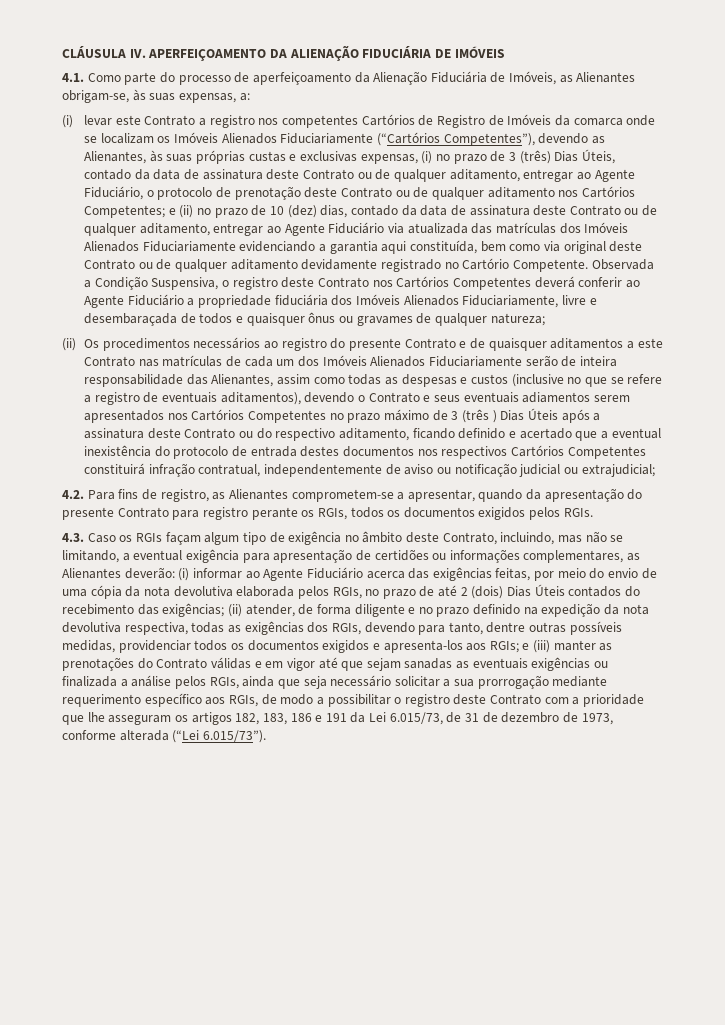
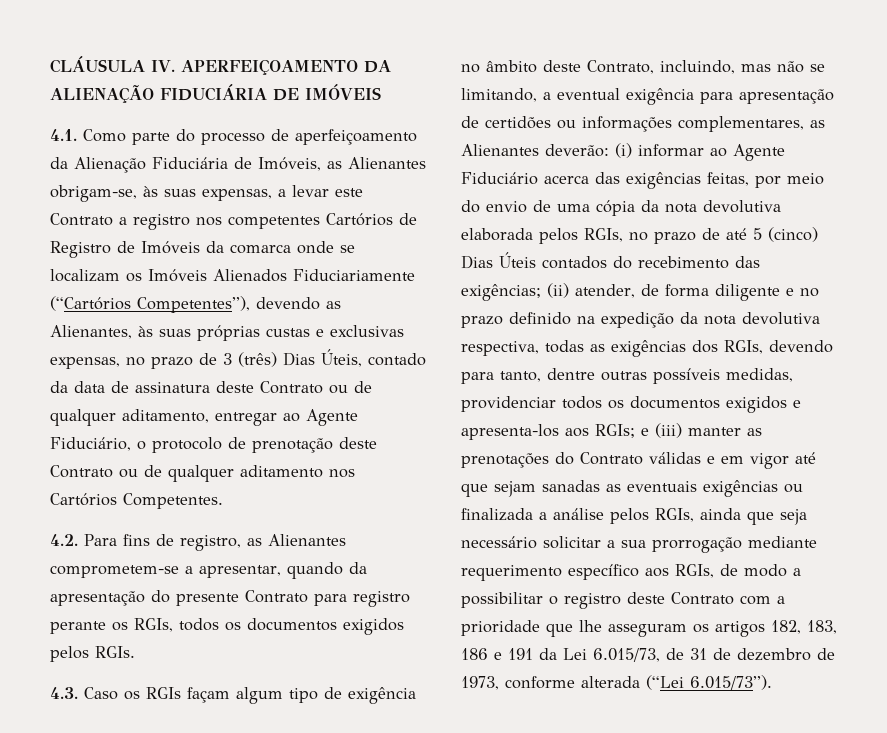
[239,93,250,101] [62,115,73,128] a: // (i) -> [278,189,286,197] a
[421,151,433,164] (i) -> (120, 363) none
[84,205,658,218] [84,222,629,236] [84,240,643,254] [84,258,654,272] [84,276,640,290] [84,294,597,308] [84,312,545,326] [62,337,663,351] [84,355,617,367] [84,374,663,387] [84,392,630,405] [84,408,601,423] [84,428,661,441] [84,445,646,459] [84,463,655,477] Competentes; e (ii) no prazo de 10 (dez) dias, contado da data de assinatura deste Contrato ou de qualquer aditamento, entregar ao Agente Fiduciário via atualizada das matrículas dos Imóveis Alienados Fiduciariamente evidenciando a garantia aqui constituída, bem como via original deste Contrato ou de qualquer aditamento devidamente registrado no Cartório Competente. Observada a Condição Suspensiva, o registro deste Contrato nos Cartórios Competentes deverá conferir ao Agente Fiduciário a propriedade fiduciária dos Imóveis Alienados Fiduciariamente, livre e desembaraçada de todos e quaisquer ônus ou gravames de qualquer natureza; // (ii) Os procedimentos necessários ao registro do presente Contrato e de quaisquer aditamentos a este Contrato nas matrículas de cada um dos Imóveis Alienados Fiduciariamente serão de inteira responsabilidade das Alienantes, assim como todas as despesas e custos (inclusive no que se refere a registro de eventuais aditamentos), devendo o Contrato e seus eventuais adiamentos serem apresentados nos Cartórios Competentes no prazo máximo de 3 (três ) Dias Úteis após a assinatura deste Contrato ou do respectivo aditamento, ficando definido e acertado que a eventual inexistência do protocolo de entrada destes documentos nos respectivos Cartórios Competentes constituirá infração contratual, independentemente de aviso ou notificação judicial ou extrajudicial; -> [123,493,223,509] Competentes.
[460,586,504,599] 2 (dois) -> [753,227,818,242] 5 (cinco)

